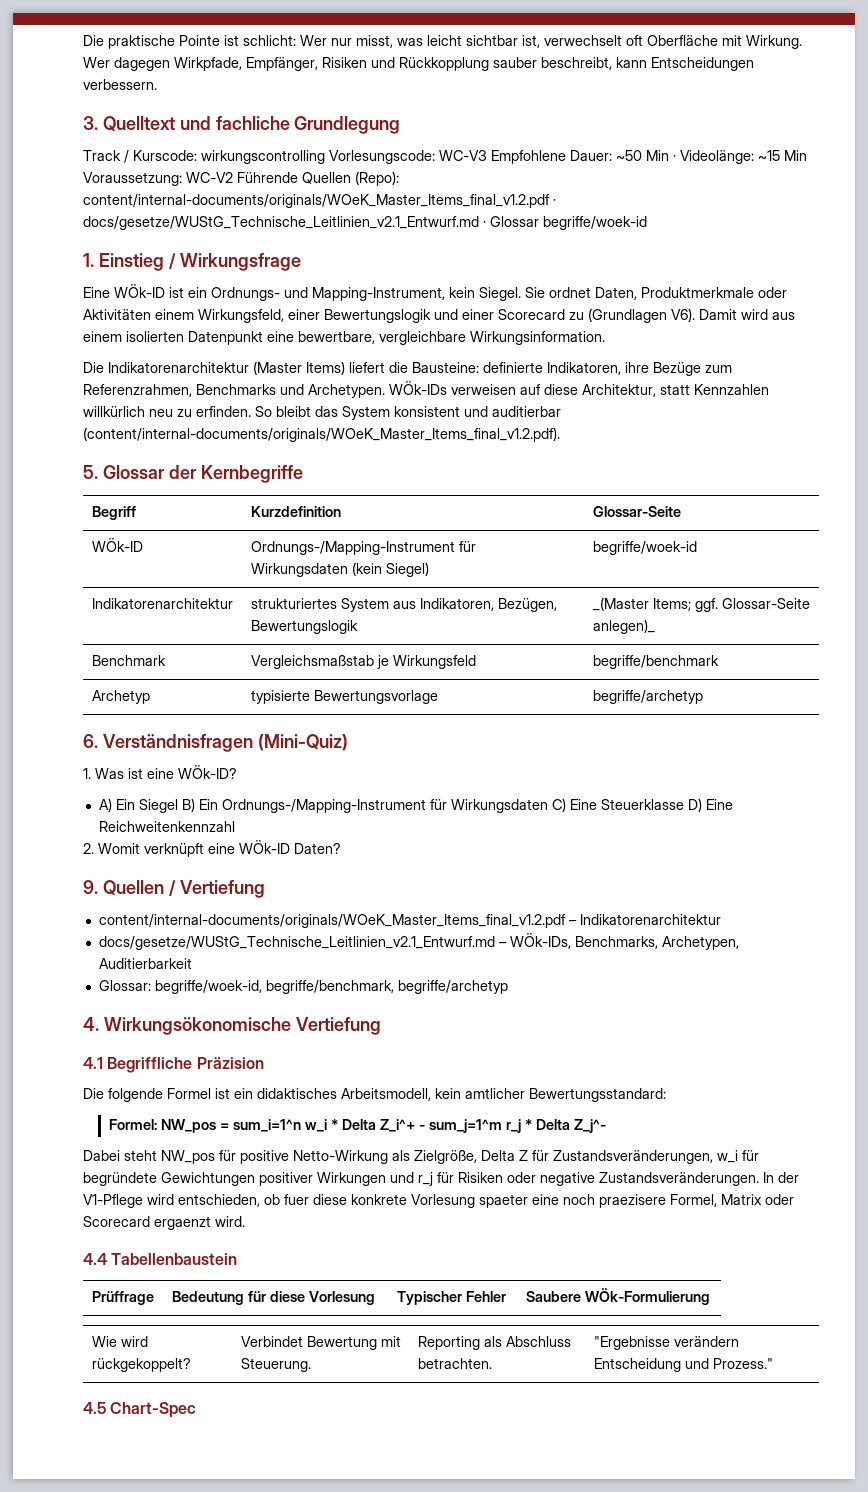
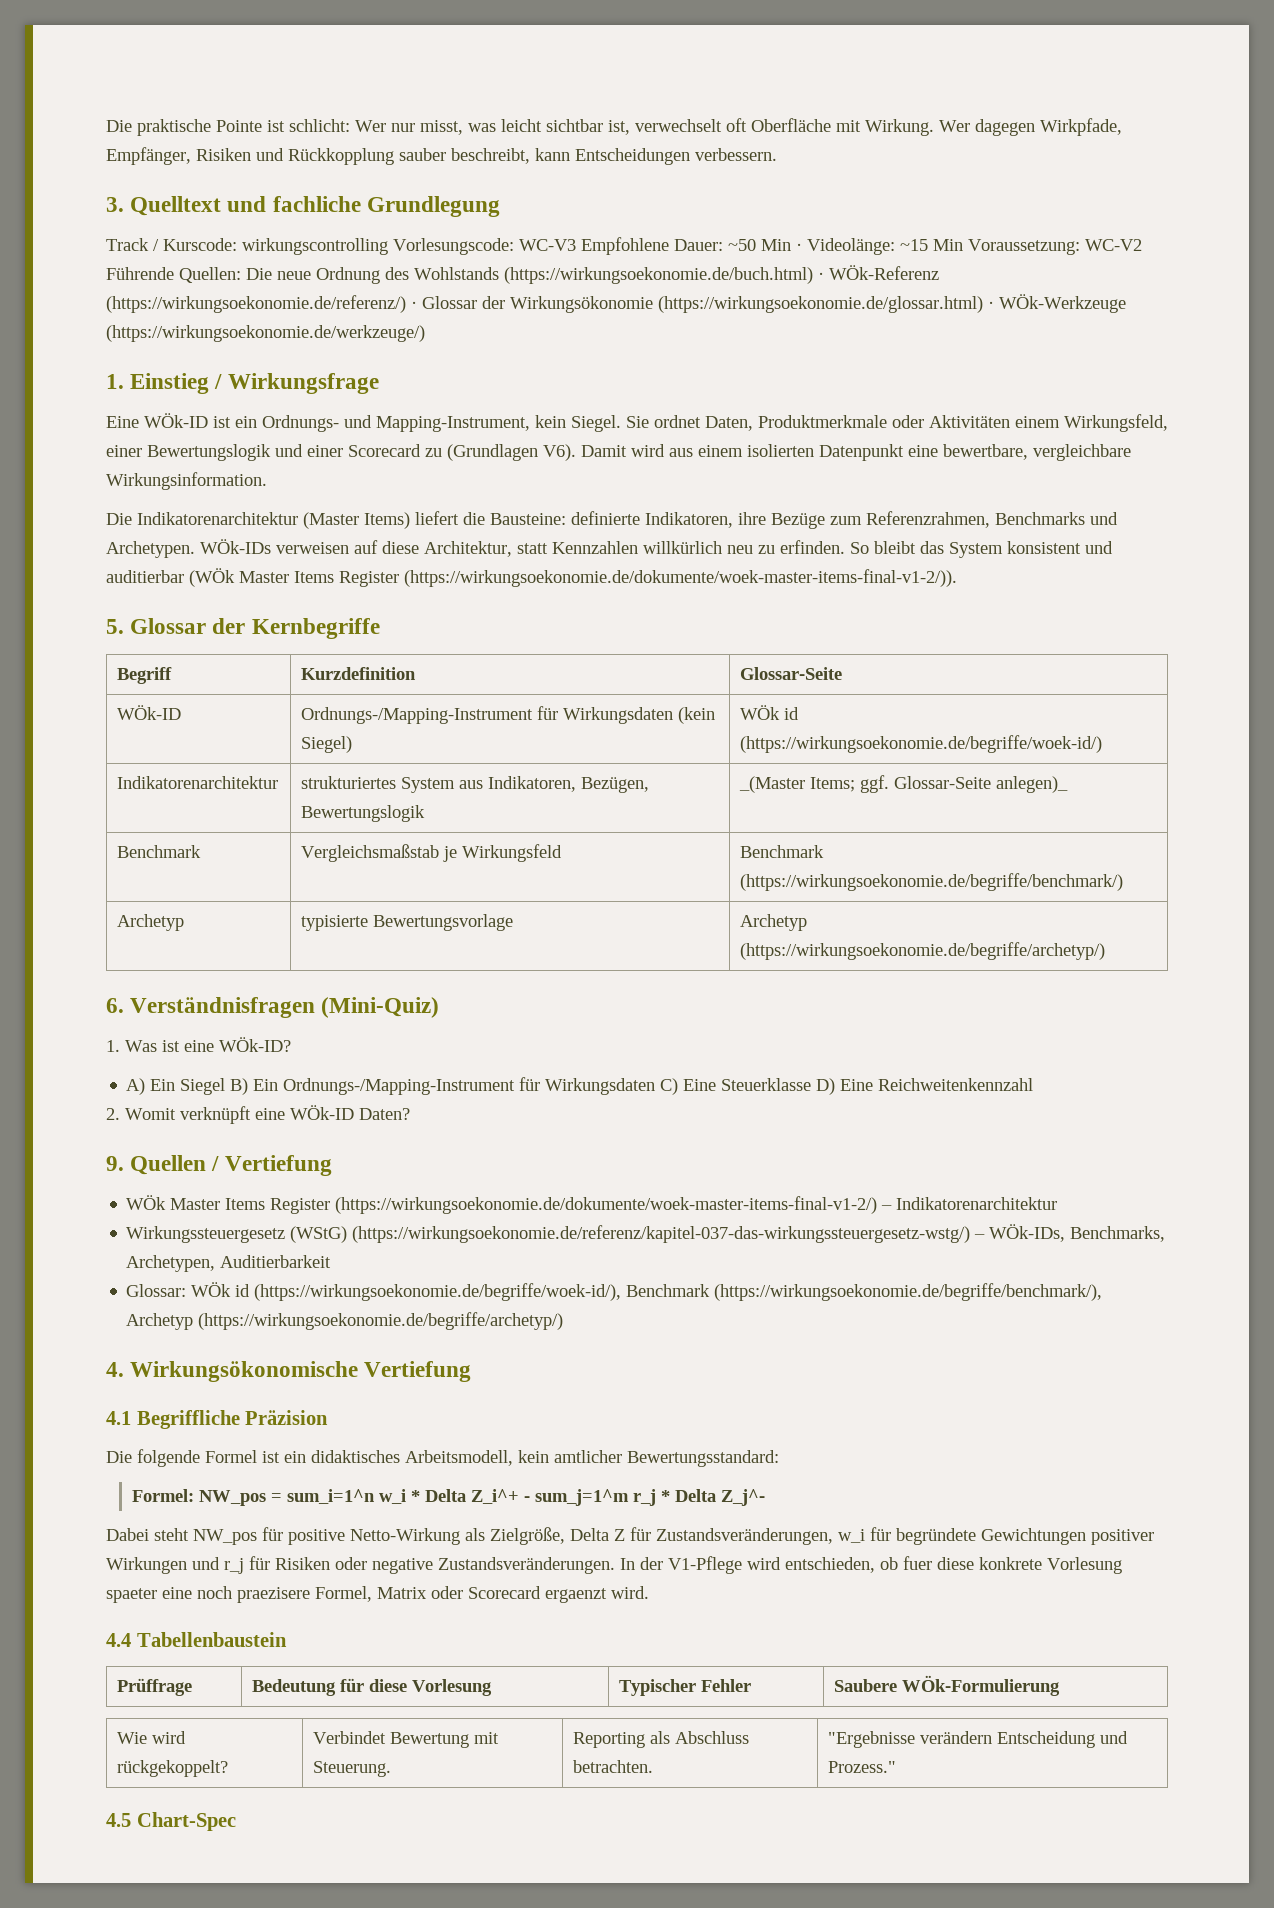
[302,171,399,186] [83,194,556,208] [83,216,647,230] Quellen (Repo): content/internal-documents/originals/WOeK_Master_Items_final_v1.2.pdf · docs/gesetze/WUStG_Technische_Leitlinien_v2.1_Entwurf.md · Glossar begriffe/woek-id -> [179,265,939,284] [106,294,1126,313] [106,325,425,342] Quellen: Die neue Ordnung des Wohlstands (https://wirkungsoekonomie.de/buch.html) · WÖk-Referenz (https://wirkungsoekonomie.de/referenz/) · Glossar der Wirkungsökonomie (https://wirkungsoekonomie.de/glossar.html) · WÖk-Werkzeuge (https://wirkungsoekonomie.de/werkzeuge/)
[83,427,560,442] (content/internal-documents/originals/WOeK_Master_Items_final_v1.2.pdf). -> [189,568,957,587] (WÖk Master Items Register (https://wirkungsoekonomie.de/dokumente/woek-master-items-final-v1-2/)).
[592,541,697,555] begriffe/woek-id -> [740,705,800,720] [740,735,1103,753] WÖk id (https://wirkungsoekonomie.de/begriffe/woek-id/)
[592,655,719,669] begriffe/benchmark -> [740,845,825,858] [740,873,1124,891] Benchmark (https://wirkungsoekonomie.de/begriffe/benchmark/)
[592,690,703,704] begriffe/archetyp -> [740,914,808,931] [740,942,1106,960] Archetyp (https://wirkungsoekonomie.de/begriffe/archetyp/)
[98,914,566,928] content/internal-documents/originals/WOeK_Master_Items_final_v1.2.pdf -> [126,1195,878,1214] WÖk Master Items Register (https://wirkungsoekonomie.de/dokumente/woek-master-items-final-v1-2/)
[98,936,495,950] docs/gesetze/WUStG_Technische_Leitlinien_v2.1_Entwurf.md -> [126,1225,971,1243] Wirkungssteuergesetz (WStG) (https://wirkungsoekonomie.de/referenz/kapitel-037-das-wirkungssteuergesetz-wstg/)
[154,980,508,994] begriffe/woek-id, begriffe/benchmark, begriffe/archetyp -> [191,1282,1103,1301] [126,1312,564,1330] WÖk id (https://wirkungsoekonomie.de/begriffe/woek-id/), Benchmark (https://wirkungsoekonomie.de/begriffe/benchmark/), Archetyp (https://wirkungsoekonomie.de/begriffe/archetyp/)

